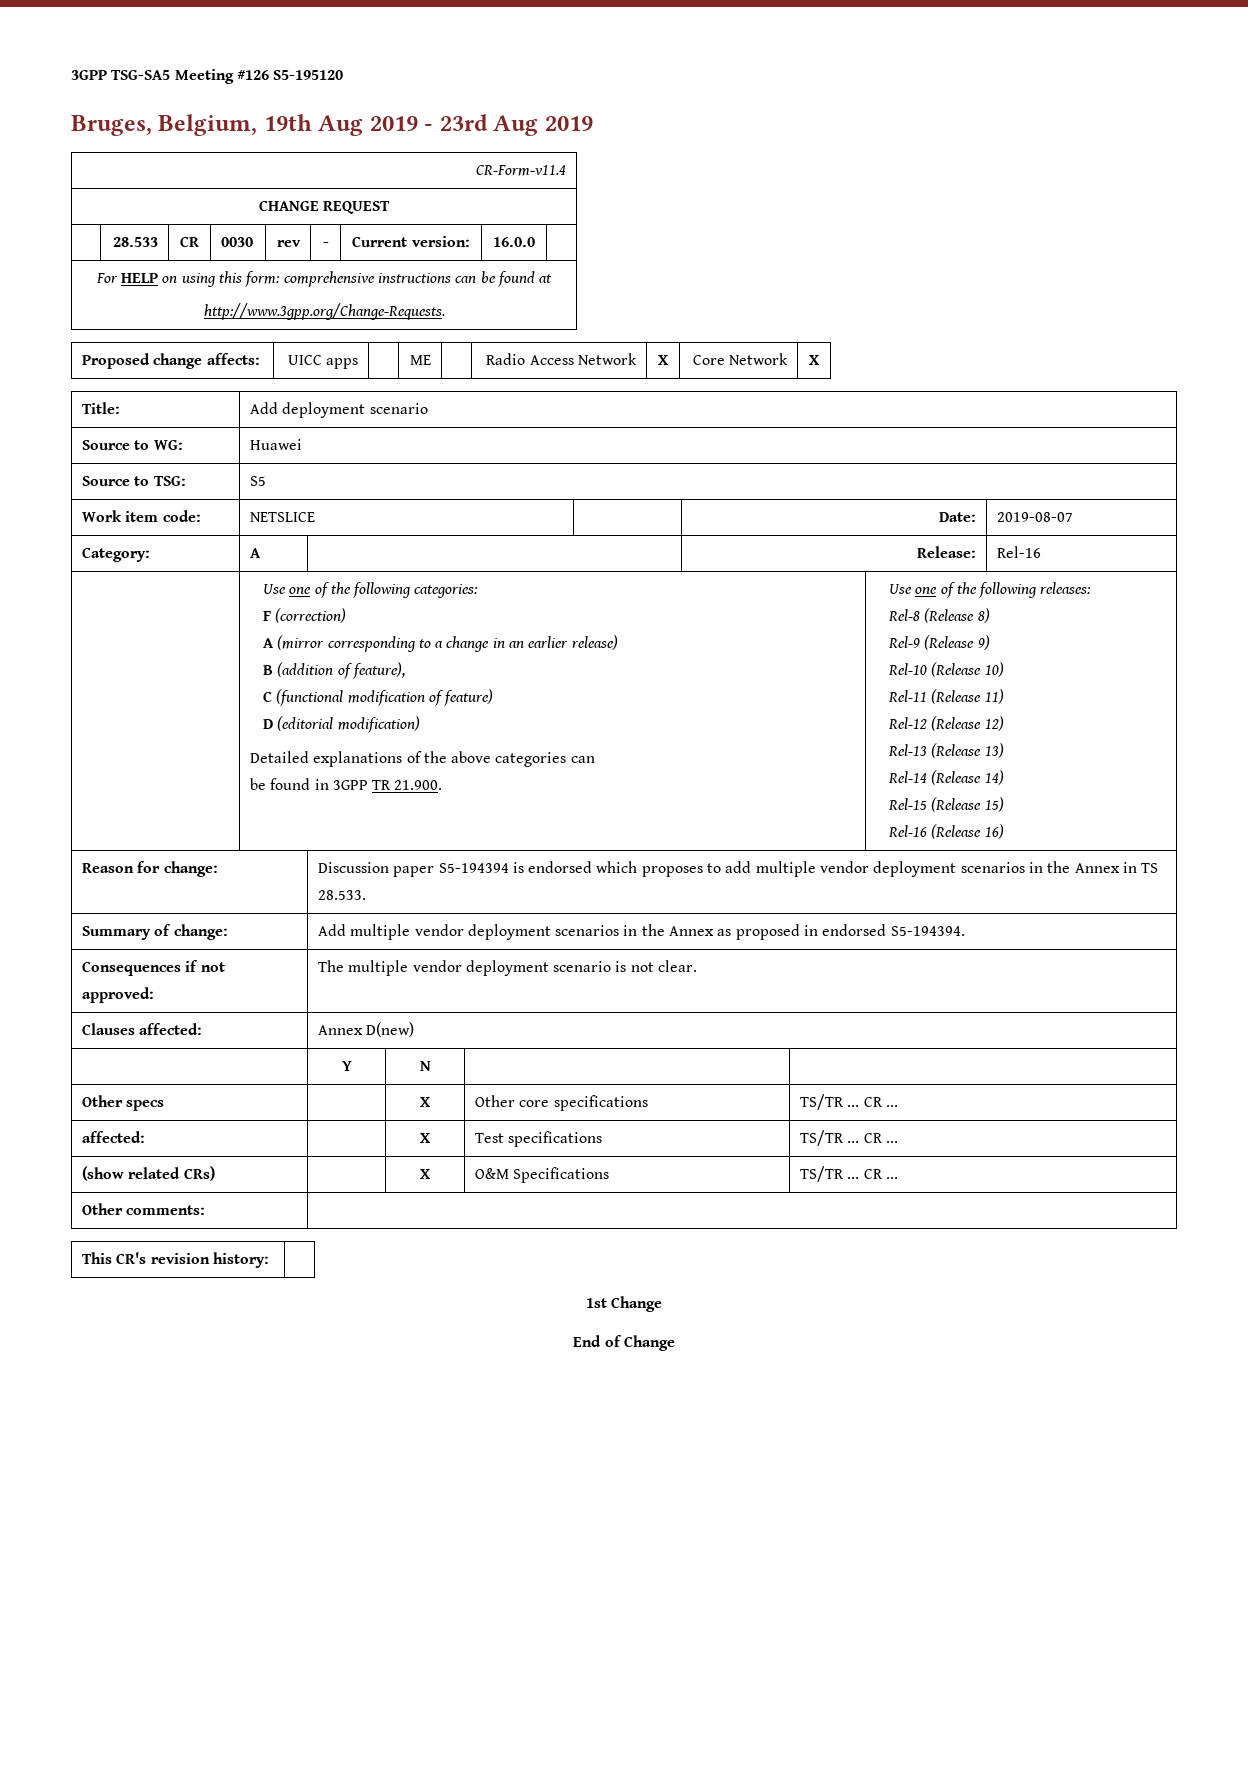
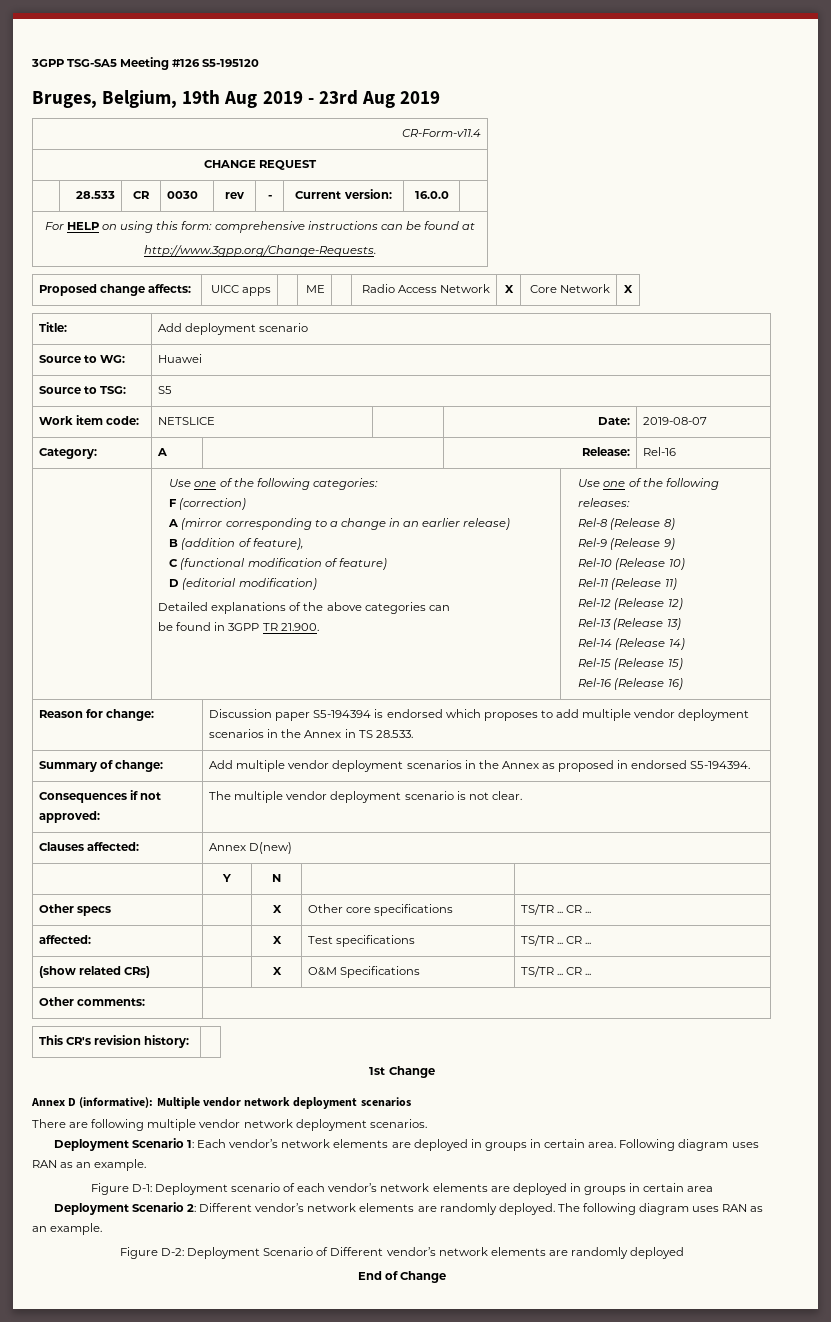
(663, 1304) none -> [31,1097,411,1109] [32,1119,427,1131] [53,1138,759,1151] [32,1159,147,1171] [90,1183,714,1195] [53,1202,764,1215] [32,1223,103,1235] [119,1247,685,1259] // Annex D (informative): Multiple vendor network deployment scenarios // There are following multiple vendor network deployment scenarios. // Deployment Scenario 1: Each vendor’s network elements are deployed in groups in certain area. Following diagram uses RAN as an example. // Figure D-1: Deployment scenario of each vendor’s network elements are deployed in groups in certain area // Deployment Scenario 2: Different vendor’s network elements are randomly deployed. The following diagram uses RAN as an example. // Figure D-2: Deployment Scenario of Different vendor’s network elements are randomly deployed

